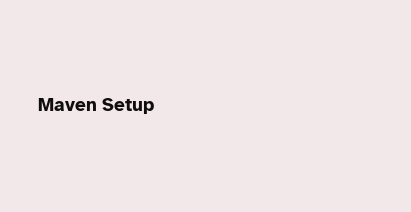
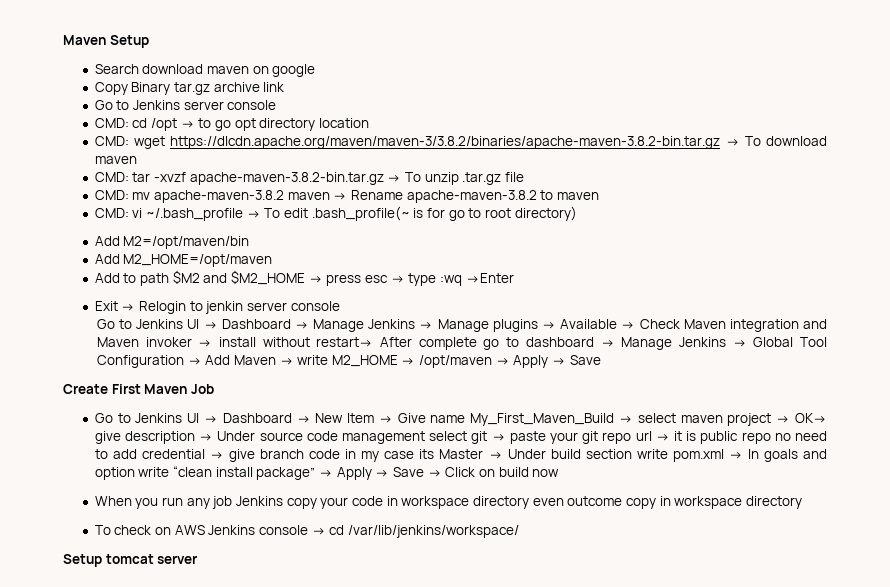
(155, 106) none -> [94,64,316,77] [94,82,285,95] [94,100,277,110] [94,118,369,131] [94,136,827,149] [94,156,137,164] [94,172,524,185] [94,190,599,203] [94,206,577,221] [94,236,250,249] [94,254,273,267] [94,270,514,286] [94,301,340,314] [96,319,828,332] [96,337,828,350] [96,355,601,368] [63,384,214,394] [94,413,827,426] [94,431,827,444] [94,449,827,462] [94,466,560,480] [94,496,802,509] [94,525,519,538] [63,554,199,567] // Search download maven on google // Copy Binary tar.gz archive link // Go to Jenkins server console // CMD: cd /opt → to go opt directory location // CMD: wget https://dlcdn.apache.org/maven/maven-3/3.8.2/binaries/apache-maven-3.8.2-bin.tar.gz → To download maven // CMD: tar -xvzf apache-maven-3.8.2-bin.tar.gz → To unzip .tar.gz file // CMD: mv apache-maven-3.8.2 maven → Rename apache-maven-3.8.2 to maven // CMD: vi ~/.bash_profile → To edit .bash_profile(~ is for go to root directory) // Add M2=/opt/maven/bin // Add M2_HOME=/opt/maven // Add to path $M2 and $M2_HOME → press esc → type :wq →Enter // Exit → Relogin to jenkin server console // Go to Jenkins UI → Dashboard → Manage Jenkins → Manage plugins → Available → Check Maven integration and Maven invoker → install without restart→ After complete go to dashboard → Manage Jenkins → Global Tool Configuration → Add Maven → write M2_HOME → /opt/maven → Apply → Save // Create First Maven Job // Go to Jenkins UI → Dashboard → New Item → Give name My_First_Maven_Build → select maven project → OK→ give description → Under source code management select git → paste your git repo url → it is public repo no need to add credential → give branch code in my case its Master → Under build section write pom.xml → In goals and option write “clean install package” → Apply → Save → Click on build now // When you run any job Jenkins copy your code in workspace directory even outcome copy in workspace directory // To check on AWS Jenkins console → cd /var/lib/jenkins/workspace/ // Setup tomcat server

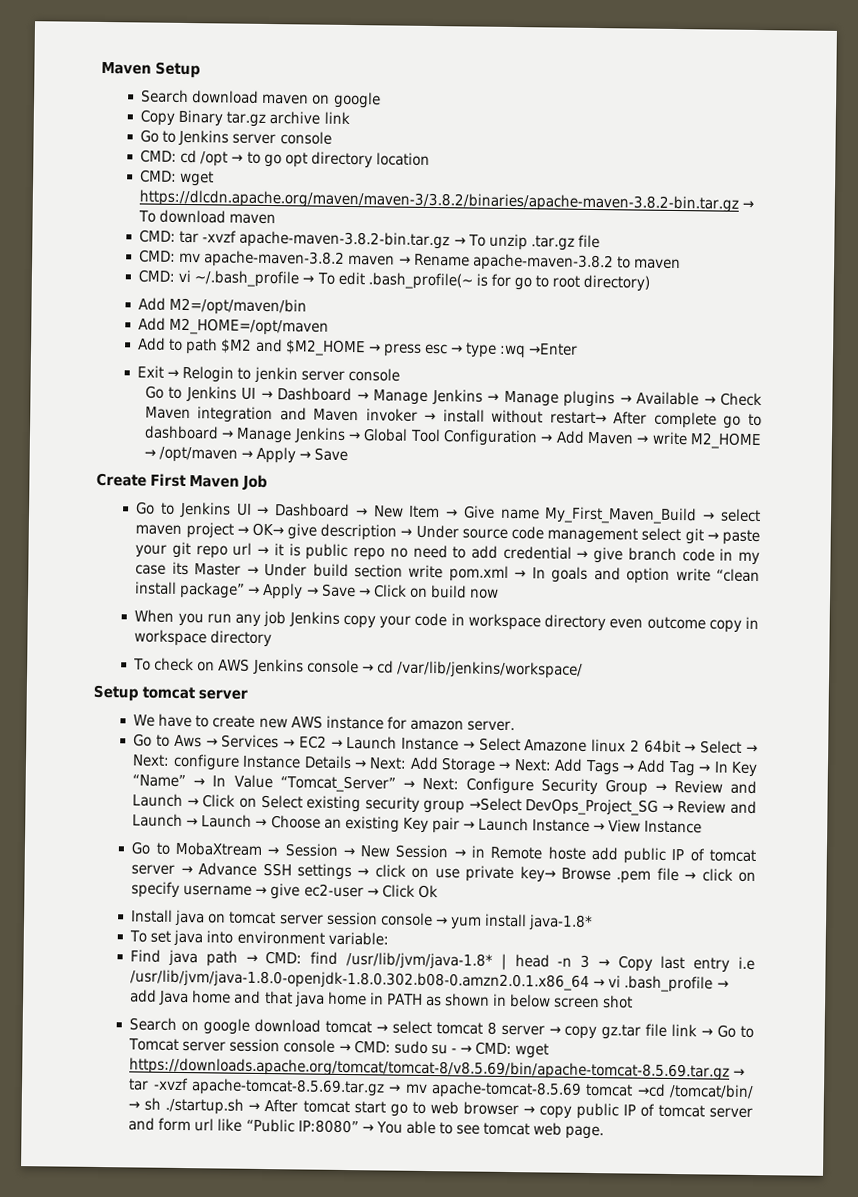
(199, 559) none -> [133,713,515,732] [133,733,759,754] [132,753,759,778] [132,774,758,796] [132,793,758,816] [132,813,703,834] [131,841,756,864] [131,862,756,884] [131,881,438,900] [131,909,593,932] [129,929,389,947] [130,949,755,973] [130,969,729,993] [130,989,633,1009] [129,1017,754,1040] [128,1038,549,1059] [129,1057,746,1081] [128,1077,754,1099] [128,1097,753,1120] [128,1117,604,1140] // We have to create new AWS instance for amazon server. // Go to Aws → Services → EC2 → Launch Instance → Select Amazone linux 2 64bit → Select → Next: configure Instance Details → Next: Add Storage → Next: Add Tags → Add Tag → In Key “Name” → In Value “Tomcat_Server” → Next: Configure Security Group → Review and Launch → Click on Select existing security group →Select DevOps_Project_SG → Review and Launch → Launch → Choose an existing Key pair → Launch Instance → View Instance // Go to MobaXtream → Session → New Session → in Remote hoste add public IP of tomcat server → Advance SSH settings → click on use private key→ Browse .pem file → click on specify username → give ec2-user → Click Ok // Install java on tomcat server session console → yum install java-1.8* // To set java into environment variable: // Find java path → CMD: find /usr/lib/jvm/java-1.8* | head -n 3 → Copy last entry i.e /usr/lib/jvm/java-1.8.0-openjdk-1.8.0.302.b08-0.amzn2.0.1.x86_64 → vi .bash_profile → add Java home and that java home in PATH as shown in below screen shot // Search on google download tomcat → select tomcat 8 server → copy gz.tar file link → Go to Tomcat server session console → CMD: sudo su - → CMD: wget https://downloads.apache.org/tomcat/tomcat-8/v8.5.69/bin/apache-tomcat-8.5.69.tar.gz → tar -xvzf apache-tomcat-8.5.69.tar.gz → mv apache-tomcat-8.5.69 tomcat →cd /tomcat/bin/ → sh ./startup.sh → After tomcat start go to web browser → copy public IP of tomcat server and form url like “Public IP:8080” → You able to see tomcat web page.

